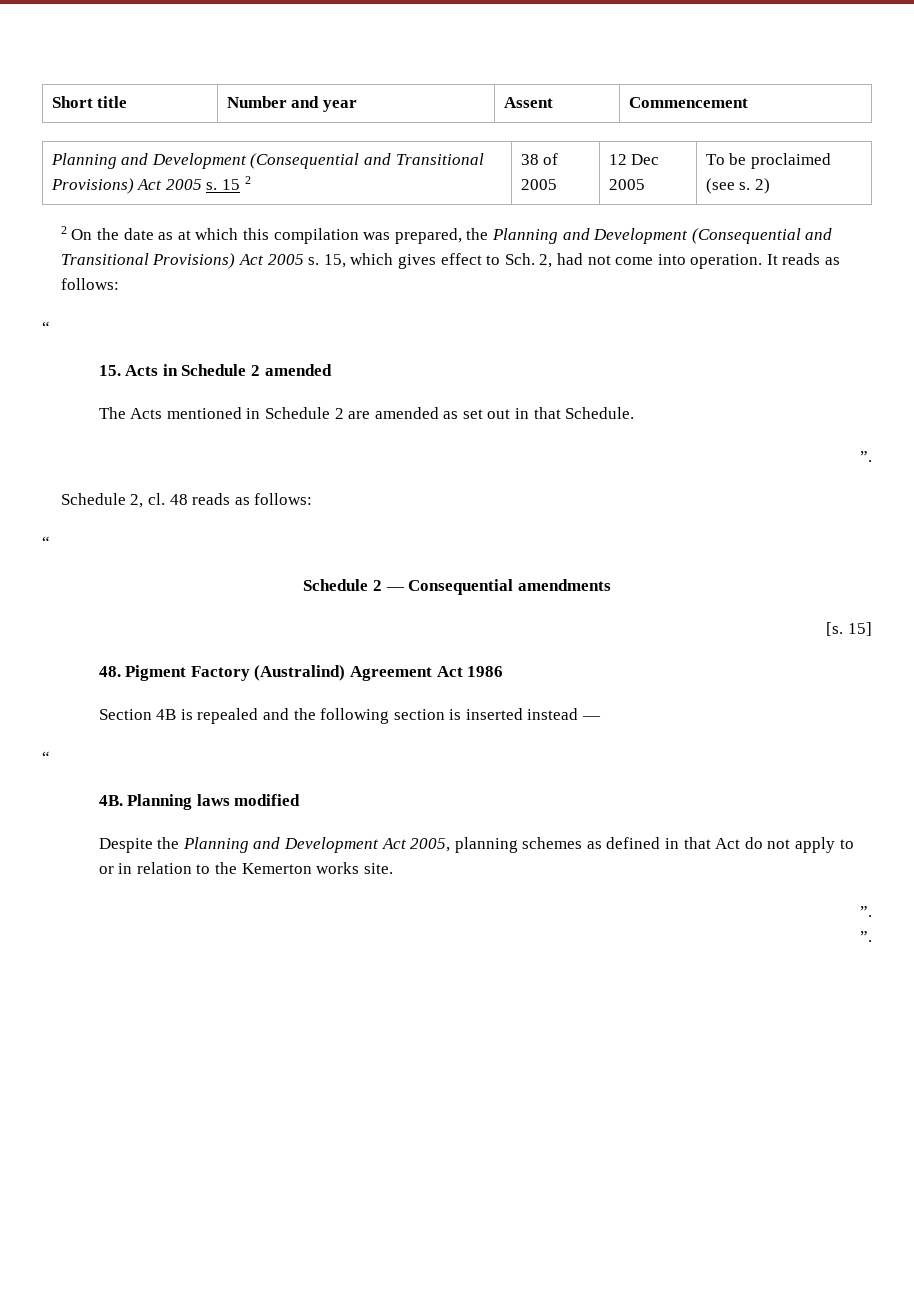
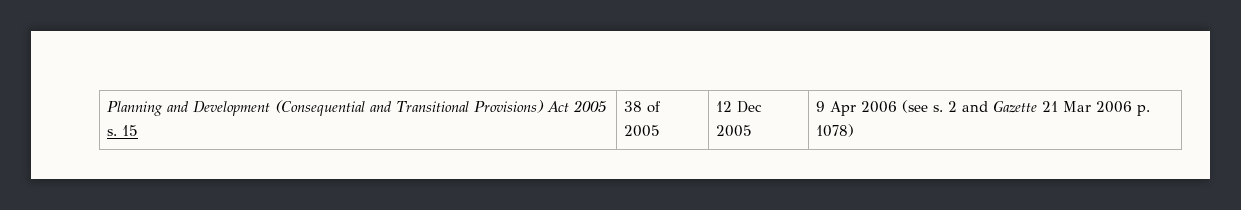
[51,96,128,108] [226,96,357,112] [503,97,553,108] [628,97,748,108] Short title | Number and year | Assent | Commencement // -> (107, 108) none
[244,176,251,184] 2 -> (139, 130) none
[705,153,831,169] [705,178,770,194] [60,226,833,244] [60,253,841,269] [60,278,119,290] [42,321,50,333] [98,364,332,376] [98,407,635,419] [860,451,872,462] [60,493,313,508] [42,536,50,548] [303,579,611,595] [826,622,872,636] [98,665,504,681] [98,708,602,724] [42,751,50,763] [98,794,301,810] [98,837,854,853] [98,862,393,874] [860,906,872,917] [860,931,872,942] To be proclaimed (see s. 2) // 2 On the date as at which this compilation was prepared, the Planning and Development (Consequential and Transitional Provisions) Act 2005 s. 15, which gives effect to Sch. 2, had not come into operation. It reads as follows: // “ // 15. Acts in Schedule 2 amended // The Acts mentioned in Schedule 2 are amended as set out in that Schedule. // ”. // Schedule 2, cl. 48 reads as follows: // “ // Schedule 2 — Consequential amendments // [s. 15] // 48. Pigment Factory (Australind) Agreement Act 1986 // Section 4B is repealed and the following section is inserted instead — // “ // 4B. Planning laws modified // Despite the Planning and Development Act 2005, planning schemes as defined in that Act do not apply to or in relation to the Kemerton works site. // ”. // ”. -> [816,100,1151,116] [816,124,855,137] 9 Apr 2006 (see s. 2 and Gazette 21 Mar 2006 p. 1078)

